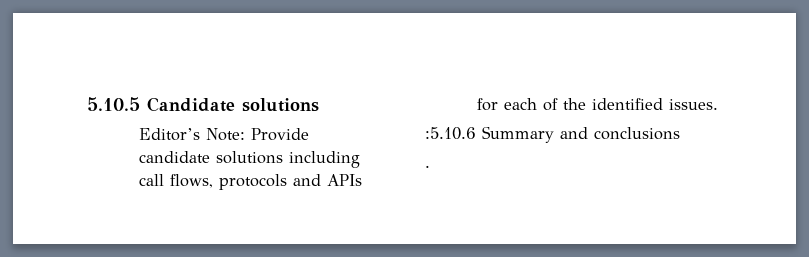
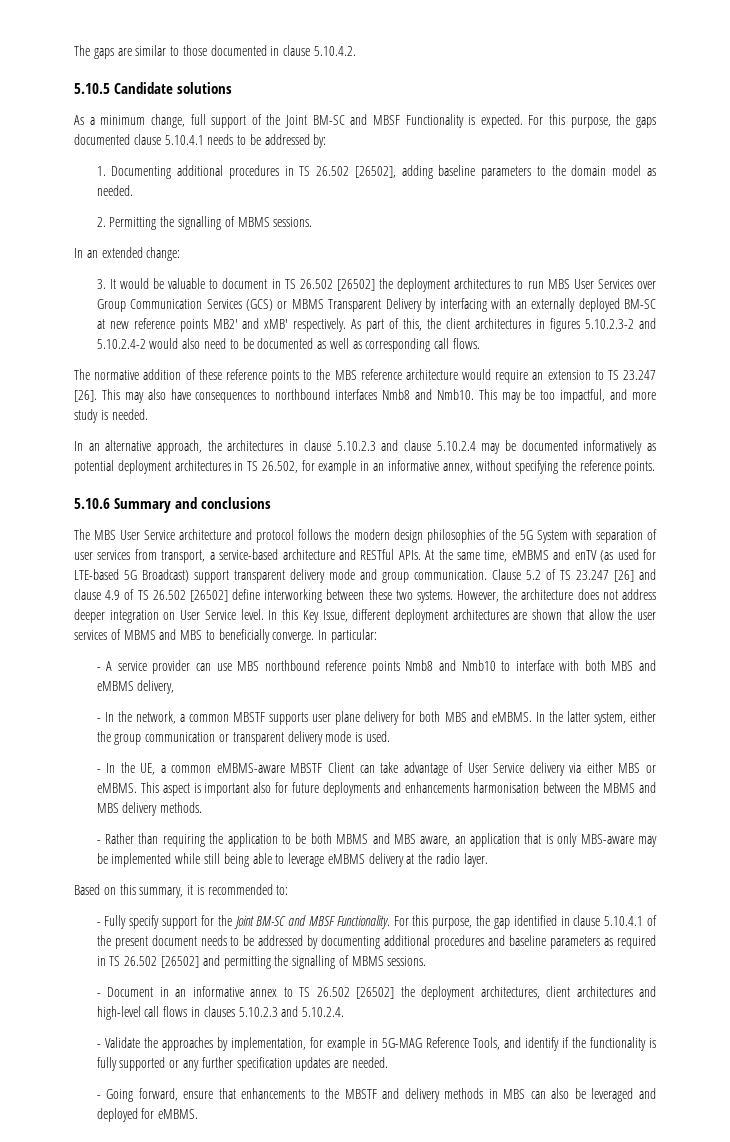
[87,97,319,112] [138,128,309,141] [138,151,360,168] [138,174,362,190] [476,98,718,111] [425,126,680,143] [425,165,430,168] 5.10.5 Candidate solutions // Editor’s Note: Provide candidate solutions including call flows, protocols and APIs for each of the identified issues. // :5.10.6 Summary and conclusions // . -> [74,45,357,59] [74,82,232,94] [74,114,657,128] [74,134,327,148] [96,165,656,179] [96,185,133,196] [96,216,313,230] [74,247,181,261] [96,278,656,292] [96,298,657,312] [96,318,656,332] [96,338,481,352] [74,369,656,383] [74,389,657,403] [74,409,148,423] [74,440,656,454] [74,460,656,474] [74,497,271,513] [74,529,657,543] [74,549,657,563] [74,569,656,583] [74,589,656,603] [74,609,656,623] [74,629,378,643] [96,660,656,674] [96,680,175,694] [96,711,656,725] [96,731,390,745] [96,762,656,776] [96,782,656,796] [96,802,203,816] [96,833,657,847] [96,853,488,867] [74,884,289,898] [96,915,657,929] [96,935,656,949] [96,955,427,969] [96,986,656,1000] [96,1006,345,1020] [96,1037,656,1051] [96,1057,388,1071] [96,1088,657,1102] [96,1108,199,1122] The gaps are similar to those documented in clause 5.10.4.2. // 5.10.5 Candidate solutions // As a minimum change, full support of the Joint BM-SC and MBSF Functionality is expected. For this purpose, the gaps documented clause 5.10.4.1 needs to be addressed by: // 1. Documenting additional procedures in TS 26.502 [26502], adding baseline parameters to the domain model as needed. // 2. Permitting the signalling of MBMS sessions. // In an extended change: // 3. It would be valuable to document in TS 26.502 [26502] the deployment architectures to run MBS User Services over Group Communication Services (GCS) or MBMS Transparent Delivery by interfacing with an externally deployed BM-SC at new reference points MB2′ and xMB′ respectively. As part of this, the client architectures in figures 5.10.2.3-2 and 5.10.2.4-2 would also need to be documented as well as corresponding call flows. // The normative addition of these reference points to the MBS reference architecture would require an extension to TS 23.247 [26]. This may also have consequences to northbound interfaces Nmb8 and Nmb10. This may be too impactful, and more study is needed. // In an alternative approach, the architectures in clause 5.10.2.3 and clause 5.10.2.4 may be documented informatively as potential deployment architectures in TS 26.502, for example in an informative annex, without specifying the reference points. // 5.10.6 Summary and conclusions // The MBS User Service architecture and protocol follows the modern design philosophies of the 5G System with separation of user services from transport, a service-based architecture and RESTful APIs. At the same time, eMBMS and enTV (as used for LTE-based 5G Broadcast) support transparent delivery mode and group communication. Clause 5.2 of TS 23.247 [26] and clause 4.9 of TS 26.502 [26502] define interworking between these two systems. However, the architecture does not address deeper integration on User Service level. In this Key Issue, different deployment architectures are shown that allow the user services of MBMS and MBS to beneficially converge. In particular: // - A service provider can use MBS northbound reference points Nmb8 and Nmb10 to interface with both MBS and eMBMS delivery, // - In the network, a common MBSTF supports user plane delivery for both MBS and eMBMS. In the latter system, either the group communication or transparent delivery mode is used. // - In the UE, a common eMBMS-aware MBSTF Client can take advantage of User Service delivery via either MBS or eMBMS. This aspect is important also for future deployments and enhancements harmonisation between the MBMS and MBS delivery methods. // - Rather than requiring the application to be both MBMS and MBS aware, an application that is only MBS-aware may be implemented while still being able to leverage eMBMS delivery at the radio layer. // Based on this summary, it is recommended to: // - Fully specify support for the Joint BM-SC and MBSF Functionality. For this purpose, the gap identified in clause 5.10.4.1 of the present document needs to be addressed by documenting additional procedures and baseline parameters as required in TS 26.502 [26502] and permitting the signalling of MBMS sessions. // - Document in an informative annex to TS 26.502 [26502] the deployment architectures, client architectures and high-level call flows in clauses 5.10.2.3 and 5.10.2.4. // - Validate the approaches by implementation, for example in 5G-MAG Reference Tools, and identify if the functionality is fully supported or any further specification updates are needed. // - Going forward, ensure that enhancements to the MBSTF and delivery methods in MBS can also be leveraged and deployed for eMBMS.

